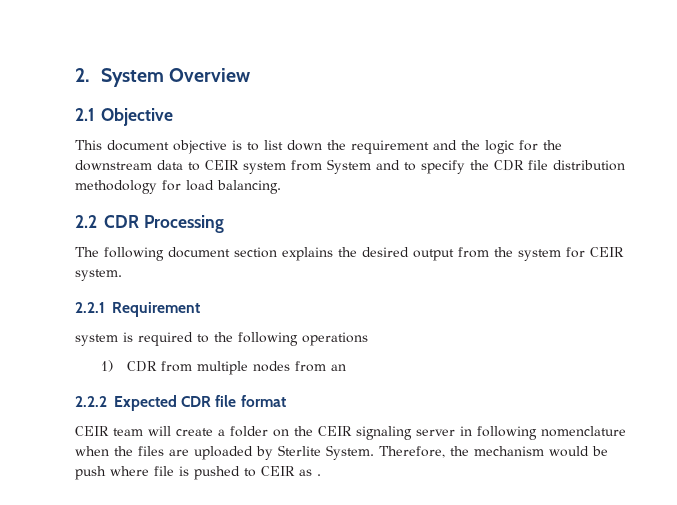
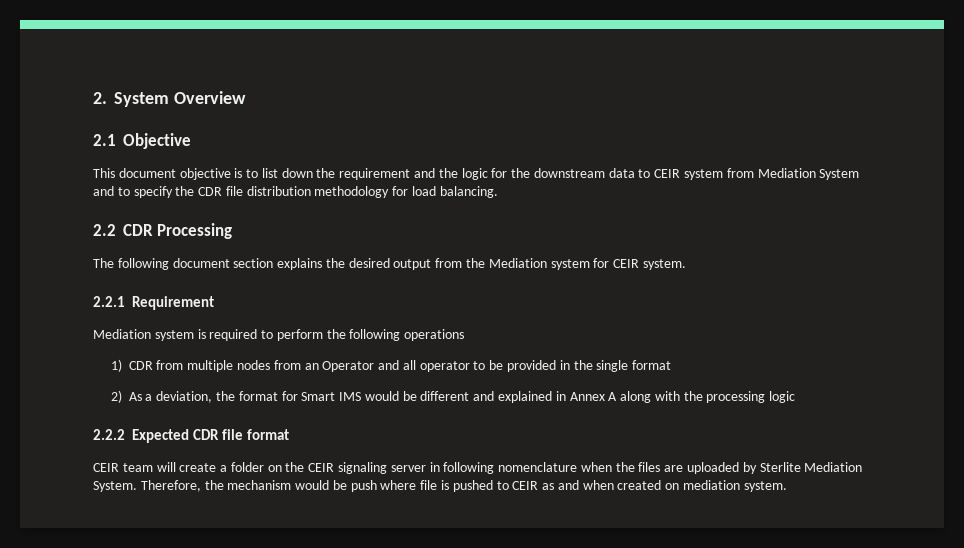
(322, 165) none -> [757,168,816,178] Mediation
(513, 252) none -> [488,258,547,268] Mediation
(200, 309) none -> [93,329,151,339] Mediation
(209, 338) none -> [276,329,323,341] perform
(347, 367) none -> [322,360,672,372] [110,390,796,403] Operator and all operator to be provided in the single format // 2) As a deviation, the format for Smart IMS would be different and explained in Annex A along with the processing logic
(321, 450) none -> [804,462,863,472] Mediation
[317,474,321,476] . -> [557,480,787,492] and when created on mediation system.

